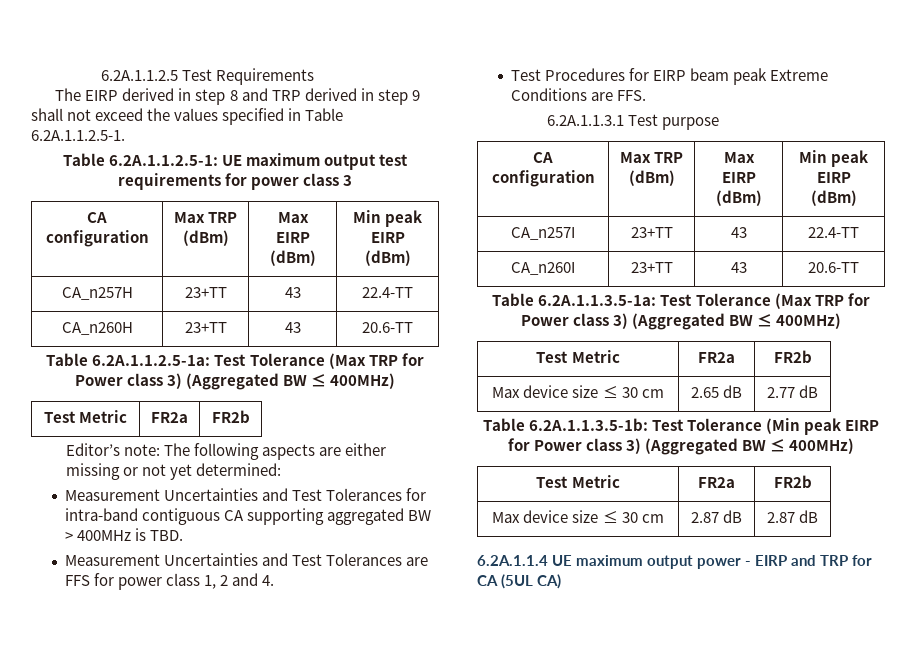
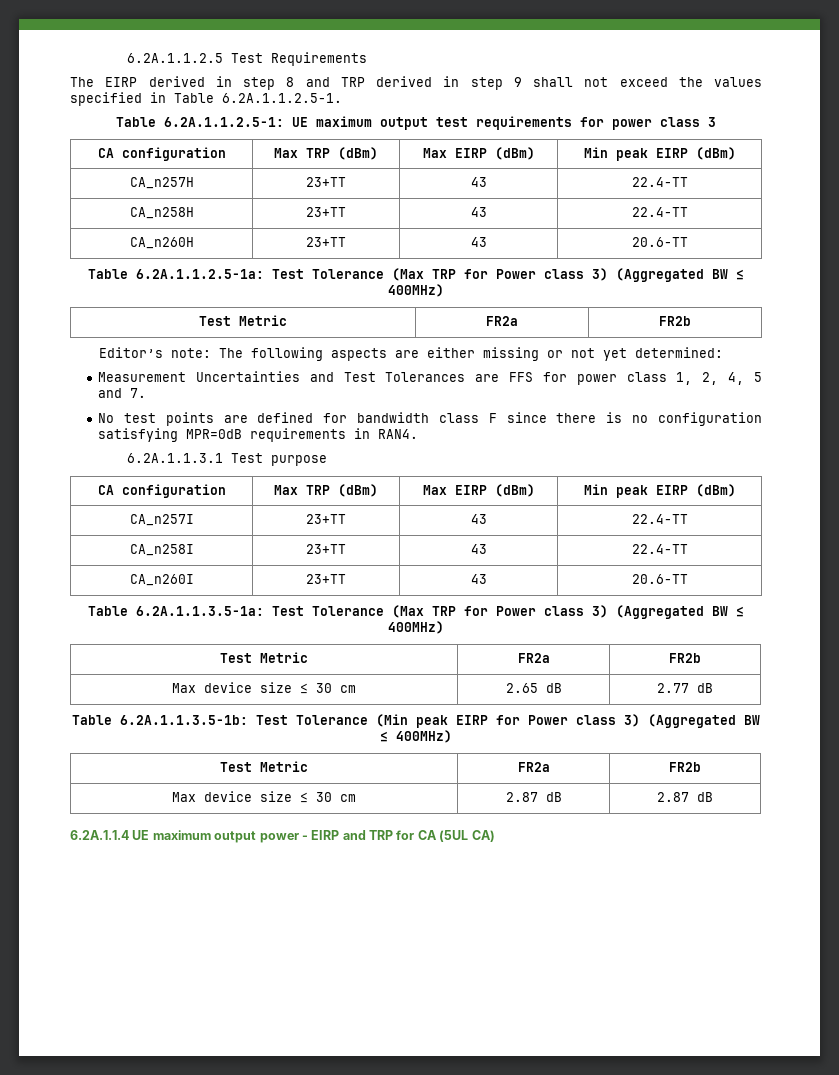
(413, 292) none -> [129,207,194,219] [306,207,346,217] [470,207,487,217] [631,207,688,217] // CA_n258H | 23+TT | 43 | 22.4-TT
[65,488,427,501] [65,508,432,525] [65,528,184,541] // Measurement Uncertainties and Test Tolerances for intra-band contiguous CA supporting aggregated BW > 400MHz is TBD. -> (723, 352) none
[220,573,275,586] [511,68,829,85] [511,88,647,101] 2 and 4. // Test Procedures for EIRP beam peak Extreme Conditions are FFS. -> [702,372,762,385] [98,388,147,398] [98,412,762,426] [98,428,419,442] 2, 4, 5 and 7. // No test points are defined for bandwidth class F since there is no configuration satisfying MPR=0dB requirements in RAN4.
(859, 232) none -> [129,544,194,556] [306,544,346,554] [470,544,487,554] [631,544,688,554] // CA_n258I | 23+TT | 43 | 22.4-TT

